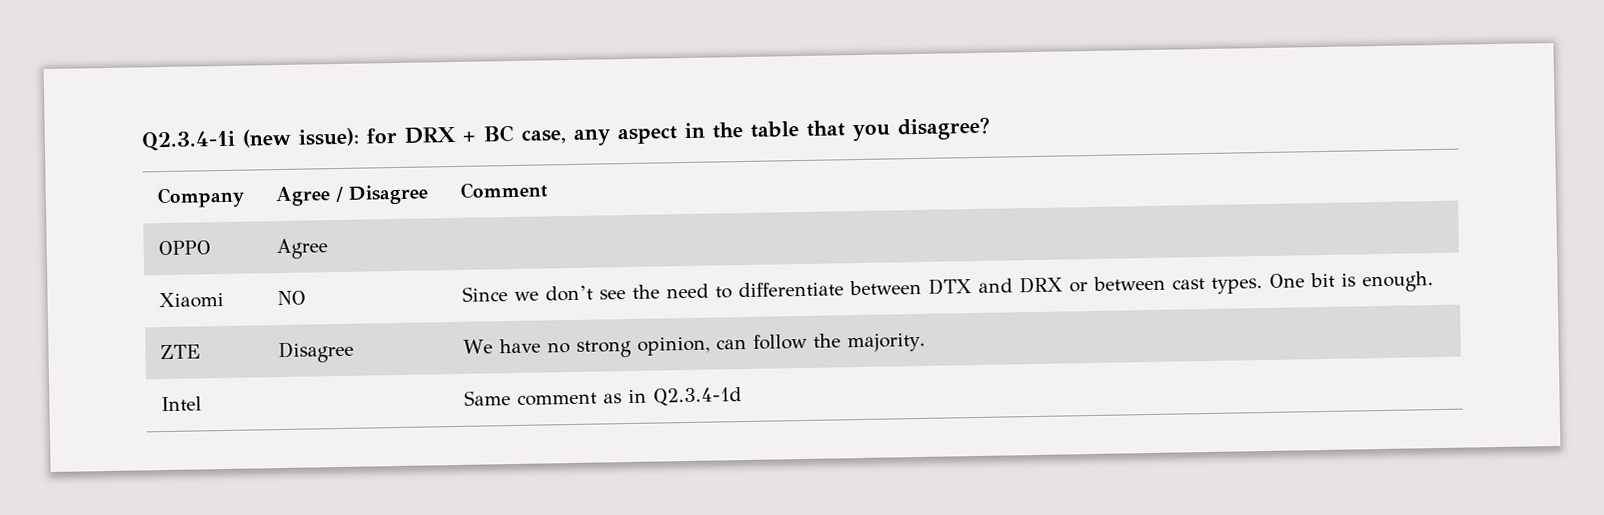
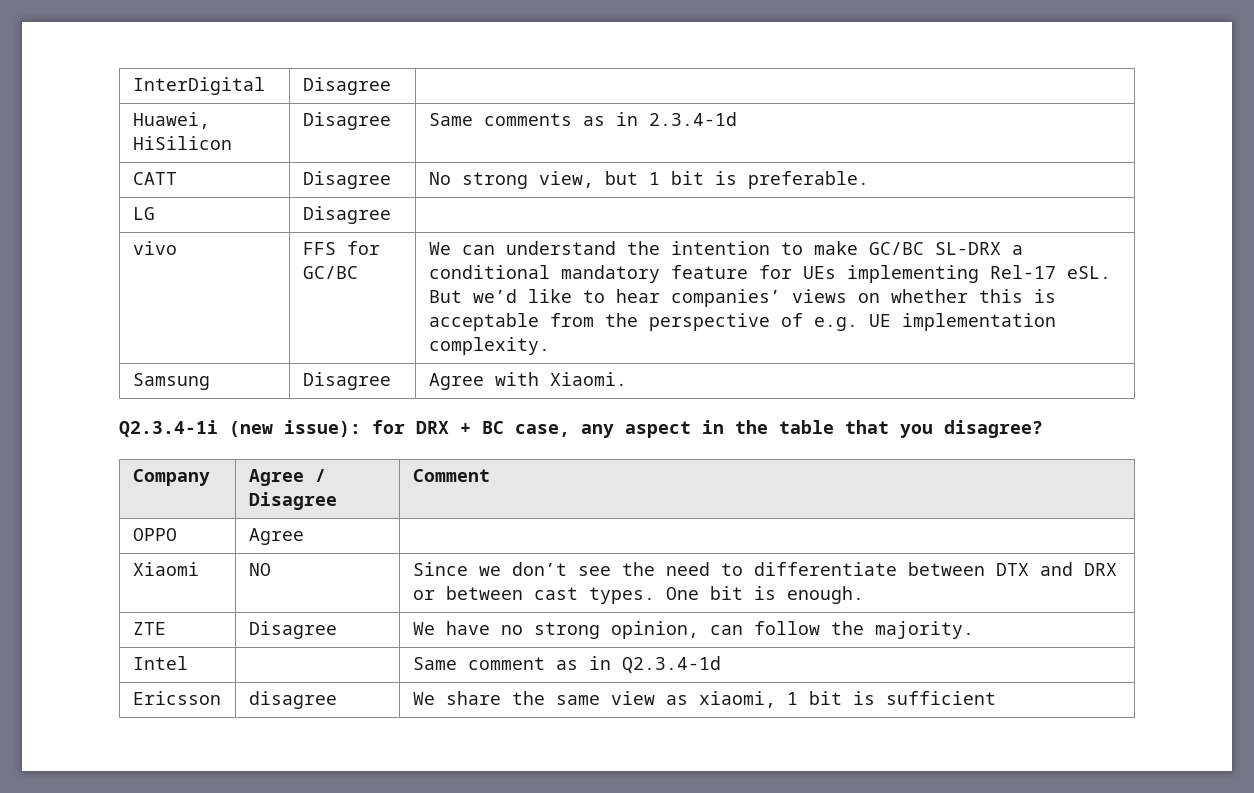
(141, 141) none -> [132,77,265,95] [302,77,391,95] [132,112,210,129] [132,136,232,150] [302,112,391,130] [428,112,737,126] [132,172,177,185] [302,171,391,189] [428,171,869,189] [132,207,155,220] [302,206,391,224] [132,241,177,255] [302,241,380,255] [302,266,358,279] [428,241,1023,255] [428,265,1111,283] [428,289,1056,307] [428,313,1056,331] [428,337,550,355] [132,373,210,390] [302,372,391,390] [428,372,627,390] InterDigital | Disagree | // Huawei, HiSilicon | Disagree | Same comments as in 2.3.4-1d // CATT | Disagree | No strong view, but 1 bit is preferable. // LG | Disagree | // vivo | FFS for GC/BC | We can understand the intention to make GC/BC SL-DRX a conditional mandatory feature for UEs implementing Rel-17 eSL. But we’d like to hear companies’ views on whether this is acceptable from the perspective of e.g. UE implementation complexity. // Samsung | Disagree | Agree with Xiaomi. //
(742, 397) none -> [132,691,221,705] [248,691,337,709] [412,691,996,708] // Ericsson | disagree | We share the same view as xiaomi, 1 bit is sufficient

